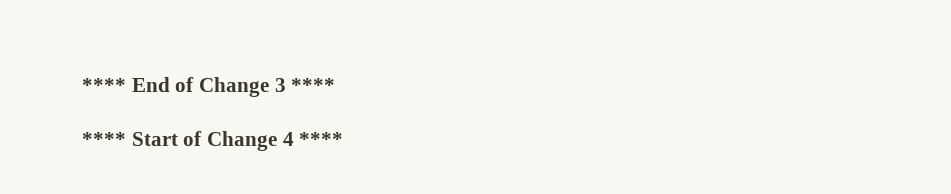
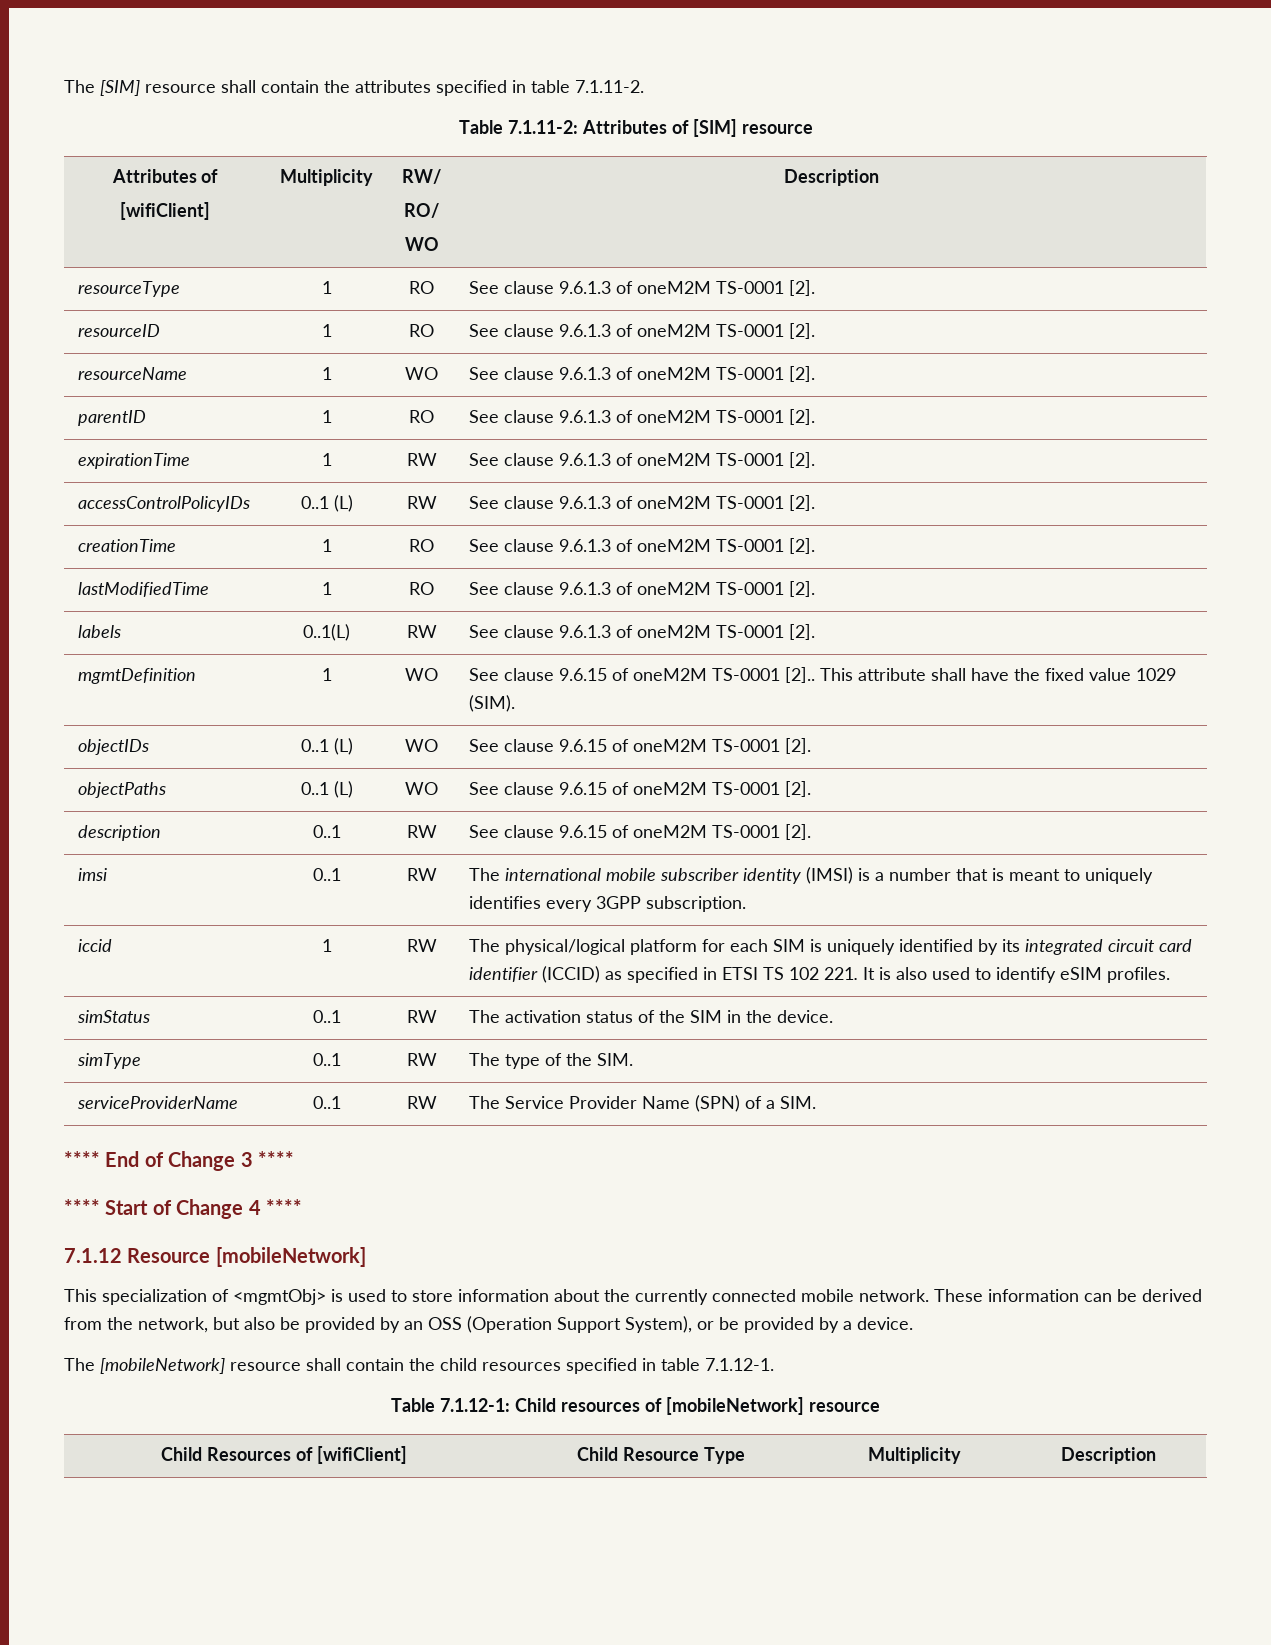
(82, 85) none -> [64,80,644,96] [458,119,813,137] [111,169,219,183] [120,202,210,220] [280,169,373,186] [402,169,441,184] [404,203,439,218] [404,237,439,251] [783,169,879,186] [78,281,181,297] [321,281,332,294] [409,281,434,294] [469,280,816,296] [78,324,161,337] [321,324,332,337] [409,324,434,337] [469,323,816,339] [78,367,188,380] [321,367,332,380] [405,367,438,380] [469,366,816,382] [78,410,147,426] [321,410,332,423] [409,410,434,423] [469,409,816,425] [78,453,191,469] [321,453,332,466] [406,453,437,466] [469,452,816,468] [78,496,251,512] [300,495,353,512] [406,496,437,509] [469,495,816,511] [78,539,177,552] [321,539,332,552] [409,539,434,552] [469,538,816,554] [78,582,210,597] [321,582,332,595] [409,582,434,595] [469,581,816,597] [78,625,122,638] [303,624,350,641] [406,625,437,638] [469,624,816,640] [78,668,197,684] [321,668,332,681] [405,668,438,681] [469,667,1177,683] [469,695,516,712] [78,739,150,755] [300,738,353,755] [405,739,438,752] [469,738,812,754] [78,782,167,798] [300,781,353,798] [405,782,438,795] [469,781,812,797] [78,825,162,841] [312,825,341,838] [406,825,437,838] [469,824,812,840] [78,868,108,881] [312,868,341,881] [406,868,437,881] [469,867,1154,884] [469,896,747,912] [78,939,113,952] [321,939,332,952] [406,939,437,952] [469,939,1193,955] [469,966,1171,983] [77,1010,151,1023] [312,1010,341,1023] [406,1010,437,1023] [469,1010,834,1023] [77,1053,142,1069] [312,1053,341,1066] [406,1053,437,1066] [469,1053,634,1069] [77,1096,239,1109] [312,1096,341,1109] [406,1096,437,1109] [469,1095,817,1112] The [SIM] resource shall contain the attributes specified in table 7.1.11-2. // Table 7.1.11-2: Attributes of [SIM] resource // Attributes of // [wifiClient] | Multiplicity | RW/ // RO/ // WO | Description // resourceType | 1 | RO | See clause 9.6.1.3 of oneM2M TS-0001 [2]. // resourceID | 1 | RO | See clause 9.6.1.3 of oneM2M TS-0001 [2]. // resourceName | 1 | WO | See clause 9.6.1.3 of oneM2M TS-0001 [2]. // parentID | 1 | RO | See clause 9.6.1.3 of oneM2M TS-0001 [2]. // expirationTime | 1 | RW | See clause 9.6.1.3 of oneM2M TS-0001 [2]. // accessControlPolicyIDs | 0..1 (L) | RW | See clause 9.6.1.3 of oneM2M TS-0001 [2]. // creationTime | 1 | RO | See clause 9.6.1.3 of oneM2M TS-0001 [2]. // lastModifiedTime | 1 | RO | See clause 9.6.1.3 of oneM2M TS-0001 [2]. // labels | 0..1(L) | RW | See clause 9.6.1.3 of oneM2M TS-0001 [2]. // mgmtDefinition | 1 | WO | See clause 9.6.15 of oneM2M TS-0001 [2].. This attribute shall have the fixed value 1029 (SIM). // objectIDs | 0..1 (L) | WO | See clause 9.6.15 of oneM2M TS-0001 [2]. // objectPaths | 0..1 (L) | WO | See clause 9.6.15 of oneM2M TS-0001 [2]. // description | 0..1 | RW | See clause 9.6.15 of oneM2M TS-0001 [2]. // imsi | 0..1 | RW | The international mobile subscriber identity (IMSI) is a number that is meant to uniquely identifies every 3GPP subscription. // iccid | 1 | RW | The physical/logical platform for each SIM is uniquely identified by its integrated circuit card identifier (ICCID) as specified in ETSI TS 102 221. It is also used to identify eSIM profiles. // simStatus | 0..1 | RW | The activation status of the SIM in the device. // simType | 0..1 | RW | The type of the SIM. // serviceProviderName | 0..1 | RW | The Service Provider Name (SPN) of a SIM. //
(344, 139) none -> [64,1247,366,1267] [64,1289,1202,1305] [64,1316,913,1333] [64,1358,774,1374] [391,1397,880,1415] [161,1446,407,1464] [577,1447,745,1464] [868,1447,961,1464] [1061,1447,1156,1464] // 7.1.12 Resource [mobileNetwork] // This specialization of <mgmtObj> is used to store information about the currently connected mobile network. These information can be derived from the network, but also be provided by an OSS (Operation Support System), or be provided by a device. // The [mobileNetwork] resource shall contain the child resources specified in table 7.1.12-1. // Table 7.1.12-1: Child resources of [mobileNetwork] resource // Child Resources of [wifiClient] | Child Resource Type | Multiplicity | Description

